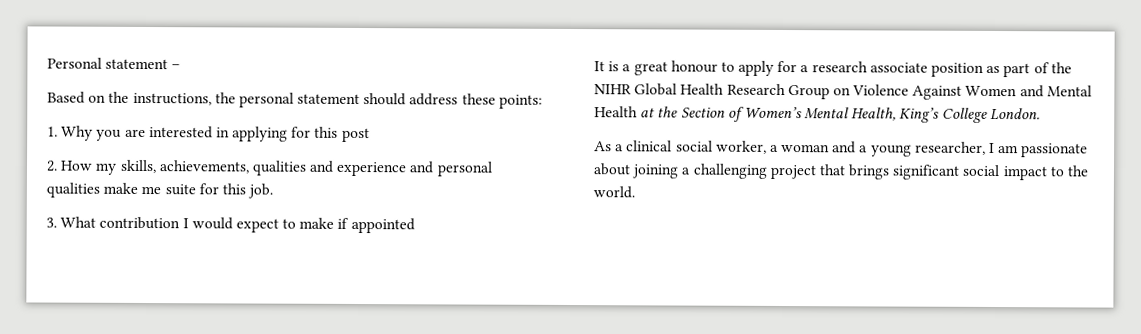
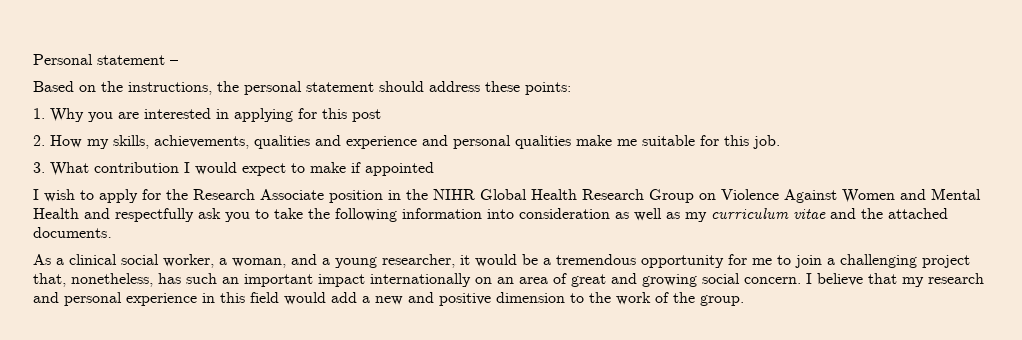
[164,184,196,196] suite -> [642,135,695,146] suitable
[594,60,1050,78] It is a great honour to apply for a research associate position as part of -> [33,189,401,203] I wish to apply for the Research Associate position in
[640,106,1040,123] at the Section of Women’s Mental Health, King’s College London. -> [84,208,948,222] [33,227,112,238] and respectfully ask you to take the following information into consideration as well as my curriculum vitae and the attached documents.
[781,143,831,153] woman -> [232,258,286,268] woman,
[989,142,1089,158] [593,163,1090,181] [593,186,635,199] I am passionate about joining a challenging project that brings significant social impact to the world. -> [460,254,970,268] [33,273,984,287] [33,292,744,306] it would be a tremendous opportunity for me to join a challenging project that, nonetheless, has such an important impact internationally on an area of great and growing social concern. I believe that my research and personal experience in this field would add a new and positive dimension to the work of the group.

